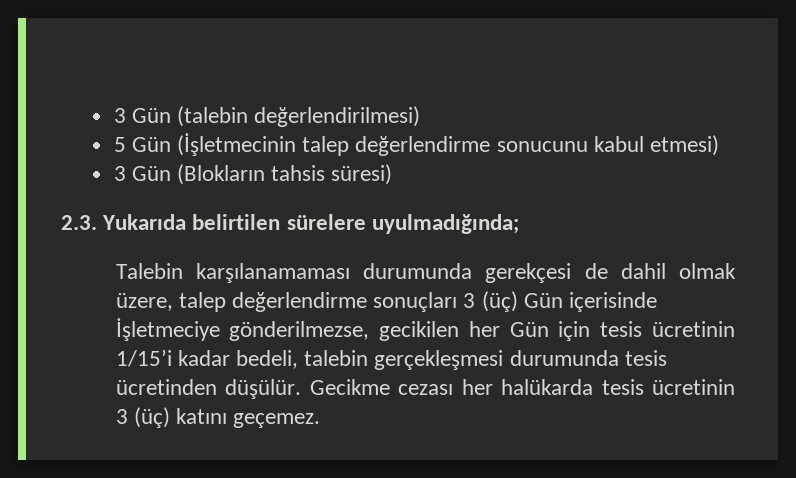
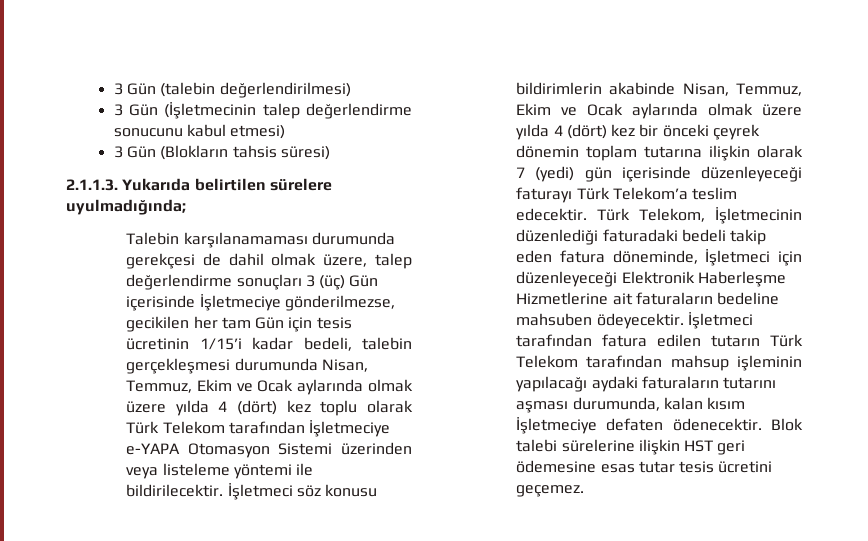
[113,137,126,152] 5 -> [113,104,123,116] 3
[61,215,97,230] 2.3. -> [66,179,118,191] 2.1.1.3.
(500, 329) none -> [221,317,251,329] tam
[624,350,667,366] [115,379,735,399] [115,407,228,428] tesis ücretinden düşülür. Gecikme cezası her halükarda tesis ücretinin 3 (üç) katını -> [321,359,368,372] [126,379,413,395] [126,400,413,416] [126,420,391,437] [126,442,413,458] [126,463,314,479] [126,483,378,500] [516,82,802,96] [516,103,802,119] [516,124,761,140] [516,145,803,161] [516,166,802,182] [516,187,738,203] [516,207,802,224] [516,229,767,245] [516,249,802,266] [516,271,786,287] [516,292,780,305] [516,312,753,329] [516,334,803,347] [516,355,802,371] [516,376,777,392] [516,397,746,413] [516,417,803,434] [516,439,746,455] [516,460,773,473] Nisan, Temmuz, Ekim ve Ocak aylarında olmak üzere yılda 4 (dört) kez toplu olarak Türk Telekom tarafından İşletmeciye e-YAPA Otomasyon Sistemi üzerinden veya listeleme yöntemi ile bildirilecektir. İşletmeci söz konusu bildirimlerin akabinde Nisan, Temmuz, Ekim ve Ocak aylarında olmak üzere yılda 4 (dört) kez bir önceki çeyrek dönemin toplam tutarına ilişkin olarak 7 (yedi) gün içerisinde düzenleyeceği faturayı Türk Telekom’a teslim edecektir. Türk Telekom, İşletmecinin düzenlediği faturadaki bedeli takip eden fatura döneminde, İşletmeci için düzenleyeceği Elektronik Haberleşme Hizmetlerine ait faturaların bedeline mahsuben ödeyecektir. İşletmeci tarafından fatura edilen tutarın Türk Telekom tarafından mahsup işleminin yapılacağı aydaki faturaların tutarını aşması durumunda, kalan kısım İşletmeciye defaten ödenecektir. Blok talebi sürelerine ilişkin HST geri ödemesine esas tutar tesis ücretini

